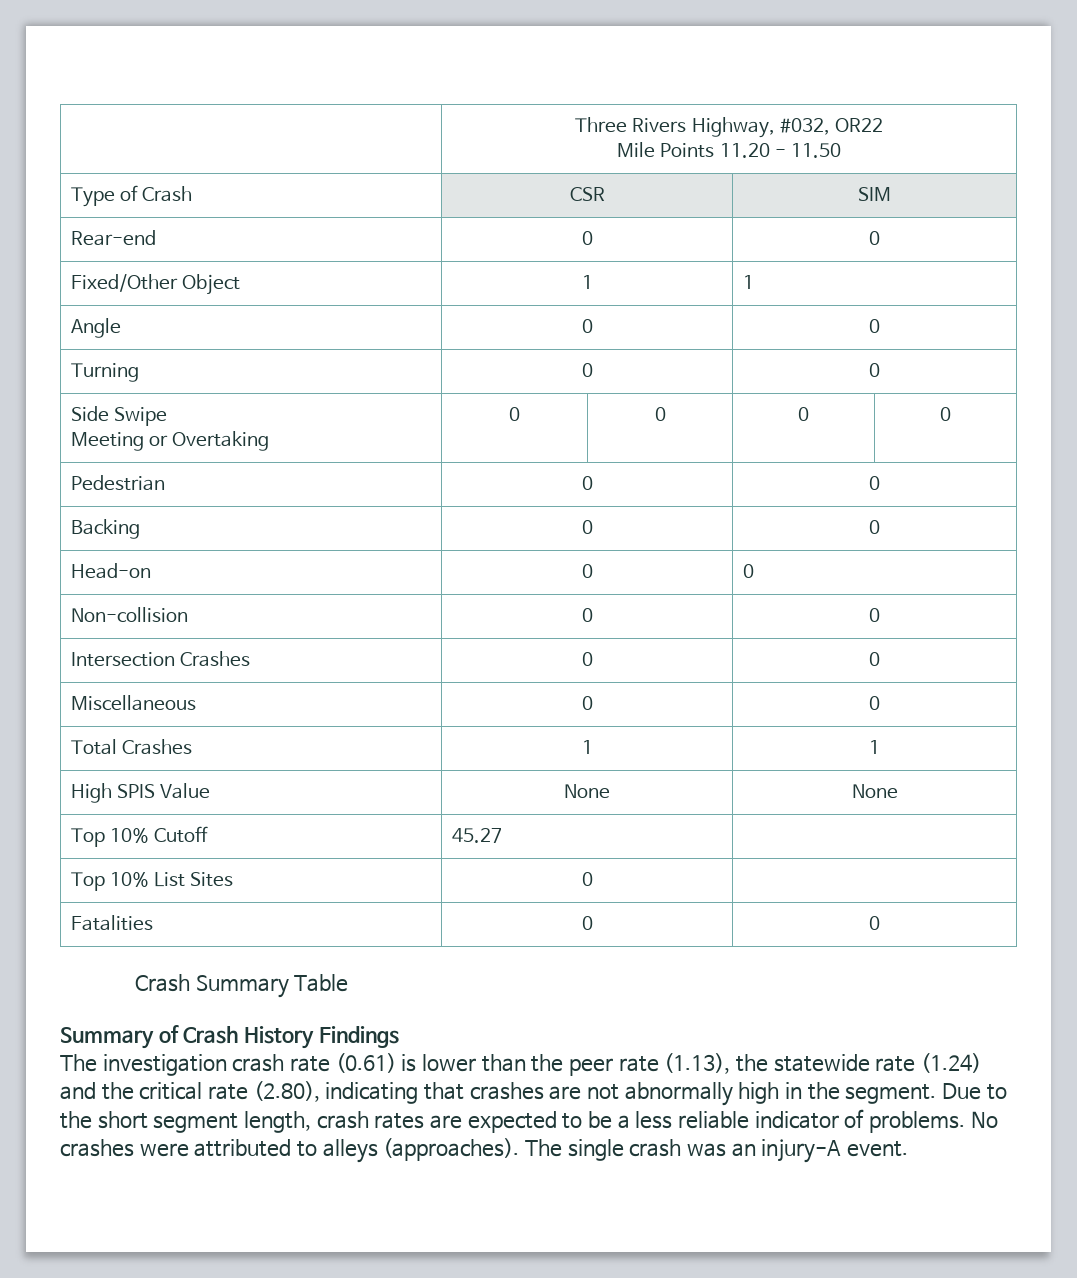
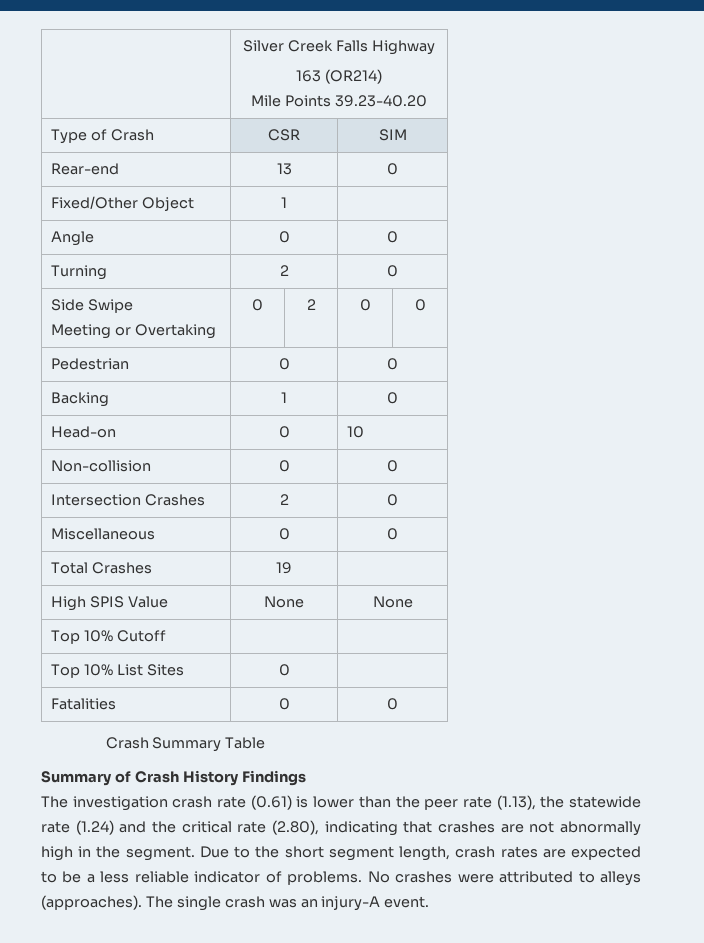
[575,117,883,138] | Three Rivers Highway, #032, OR22 -> [243,40,435,55] [296,69,382,84] | Silver Creek Falls Highway // 163 (OR214)
[719,143,841,158] 11.20 - 11.50 -> [334,95,427,107] 39.23-40.20
[581,231,593,245] 0 -> [276,163,292,175] 13
[742,275,754,289] 1 -> (287, 202) none
[581,363,593,377] 0 -> [279,265,289,276] 2
[654,407,666,421] 0 -> [306,299,316,310] 2
[581,520,593,534] 0 -> [281,392,287,403] 1
[742,564,754,578] 0 -> [347,426,365,438] 10
[581,652,593,666] 0 -> [279,494,289,505] 2
[581,740,593,754] [869,740,880,754] 1 | 1 -> [276,562,292,574] 19 |
[451,828,502,843] 45.27 -> (167, 636) none

